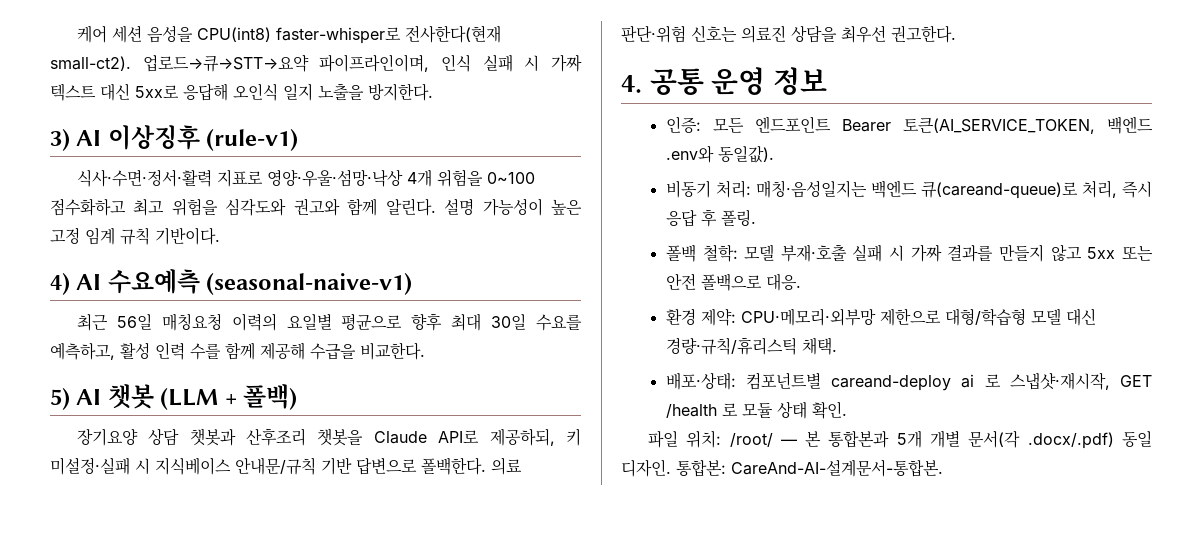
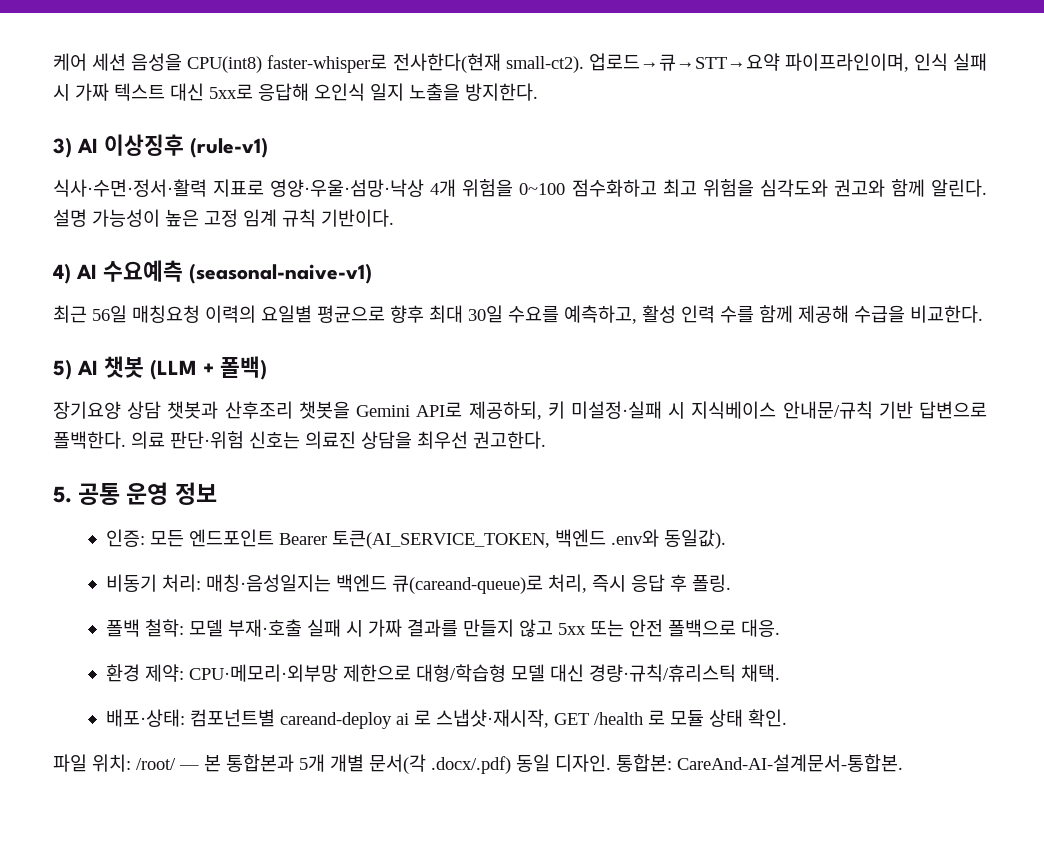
[373,431,427,444] Claude -> [356,405,411,417] Gemini
[621,75,642,93] 4. -> [53,486,72,503] 5.

